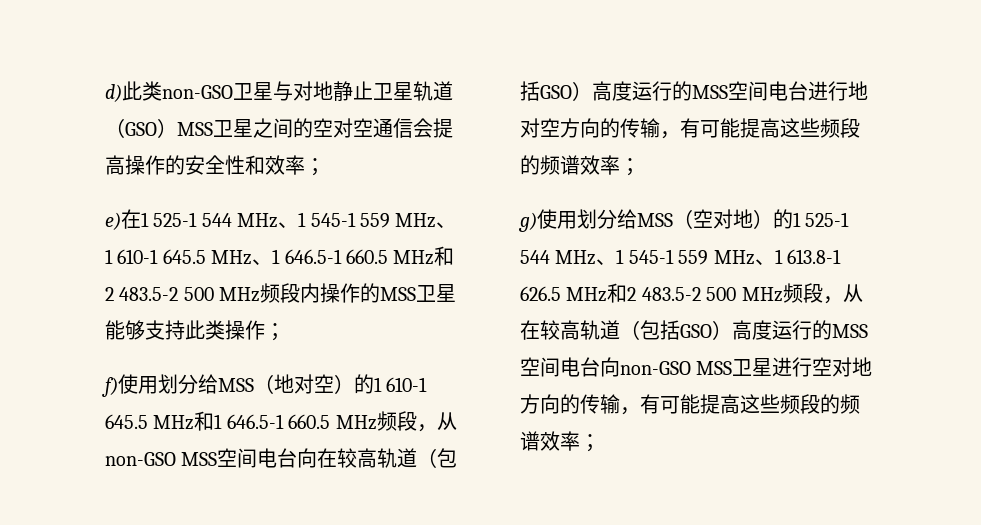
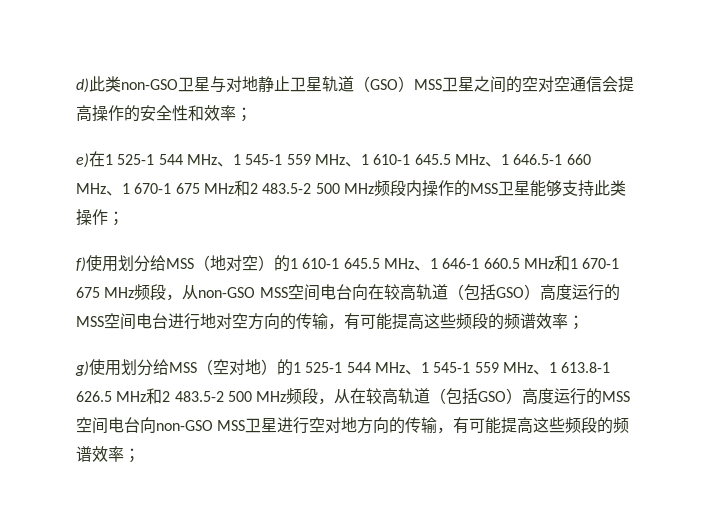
[346,249,388,264] 660.5 -> [566,154,591,165] [76,183,200,196] 660 MHz、1 670-1 675
[194,411,331,431] 和1 646.5-1 660.5 -> [413,255,620,271] [76,287,100,298] 、1 646-1 660.5 MHz和1 670-1 675

